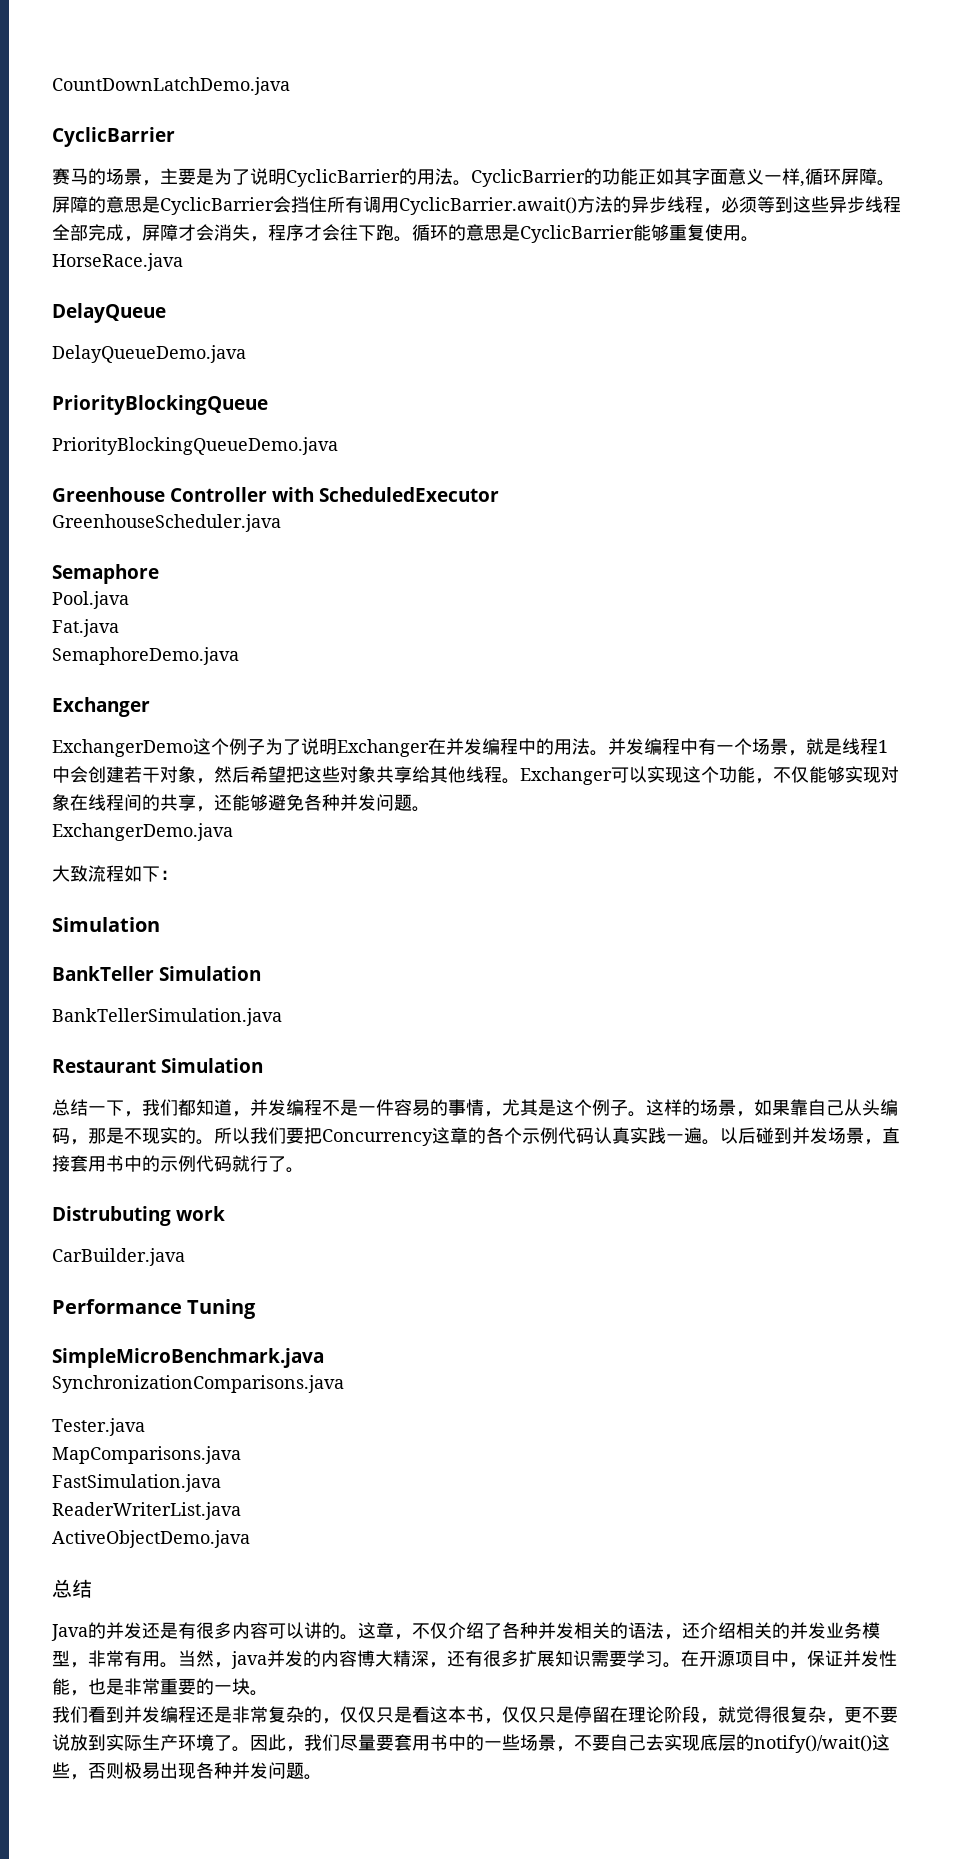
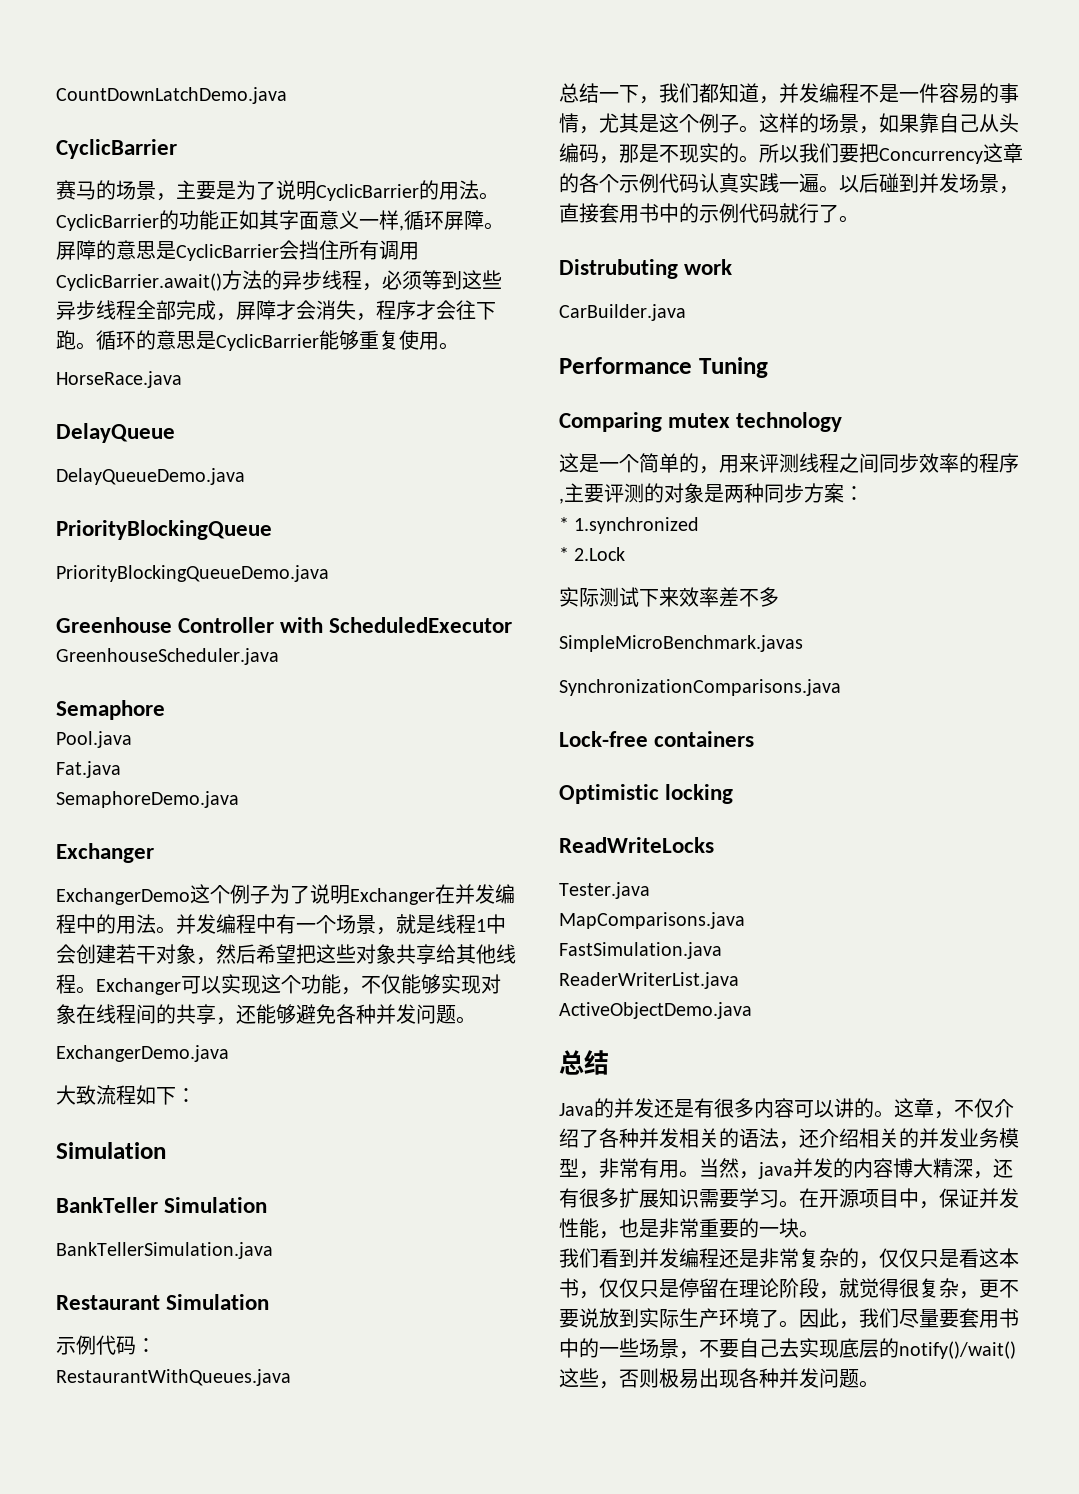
(264, 1065) none -> [56,1335,156,1355] [56,1369,291,1386] // 示例代码： // RestaurantWithQueues.java
[52,1348,324,1368] [52,1375,344,1393] SimpleMicroBenchmark.java // SynchronizationComparisons.java -> [559,412,843,432] [559,453,1019,474] [559,483,864,504] [559,517,700,534] [559,547,626,561] [559,587,779,607] [559,635,803,652] [559,679,841,696] [559,731,755,747] [559,784,734,804] [559,837,714,853] Comparing mutex technology // 这是一个简单的，用来评测线程之间同步效率的程序,主要评测的对象是两种同步方案： // * 1.synchronized // * 2.Lock // 实际测试下来效率差不多 // SimpleMicroBenchmark.javas // SynchronizationComparisons.java // Lock-free containers // Optimistic locking // ReadWriteLocks

